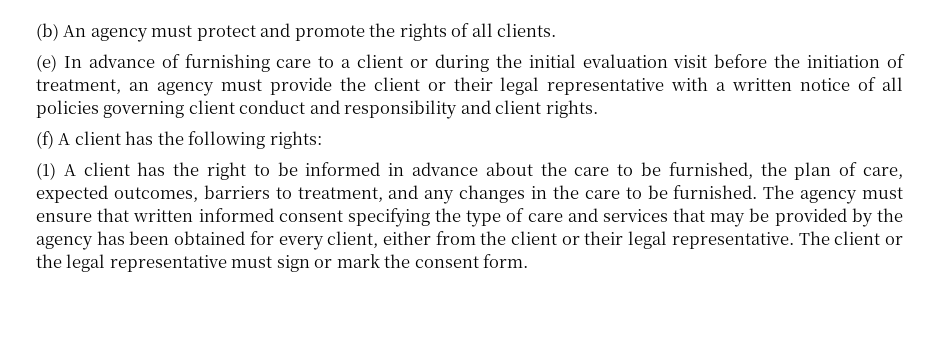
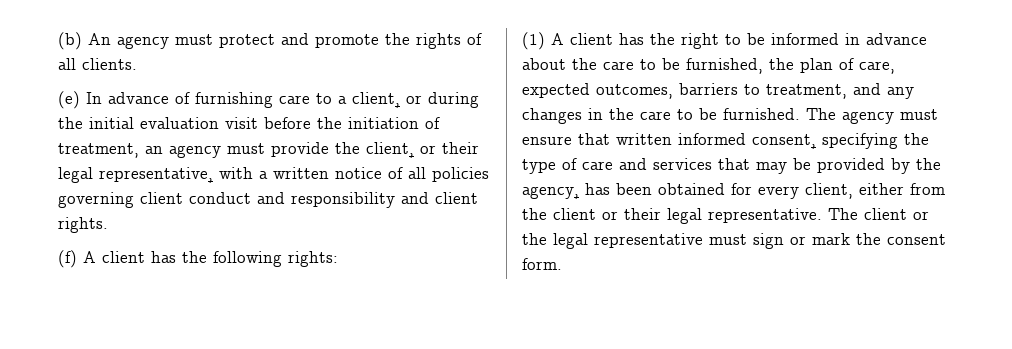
[357,54,404,68] client -> [352,92,400,108] client,
[373,77,665,95] client or their legal representative -> [366,142,479,158] [58,167,213,183] client, or their legal representative,
[278,210,343,222] consent -> [752,134,816,149] consent,
[36,236,93,250] agency -> [522,186,579,199] agency,

